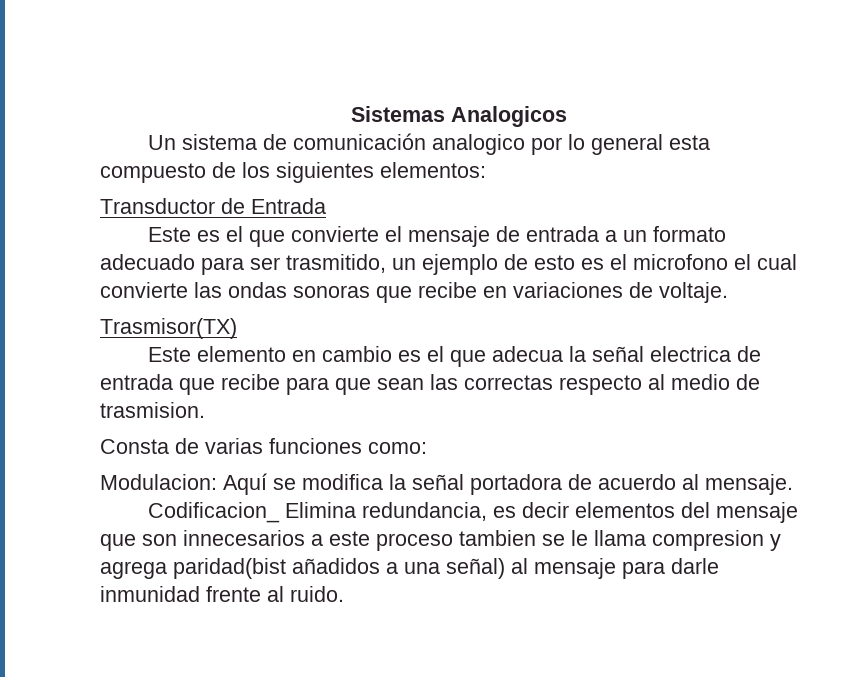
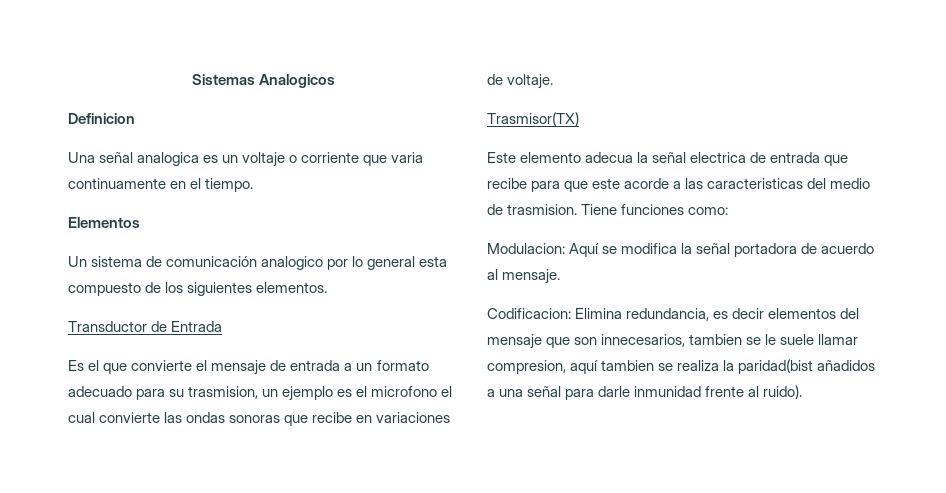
(567, 116) none -> [68,113,135,124] [68,152,424,167] [68,178,254,192] [68,217,140,228] // Definicion // Una señal analogica es un voltaje o corriente que varia continuamente en el tiempo. // Elementos
[380,162,486,178] elementos: -> [256,282,328,293] elementos.
[148,227,221,242] Este es -> [68,360,84,371] Es
[250,254,575,275] ser trasmitido, un ejemplo de esto -> [169,386,334,401] su trasmision, un ejemplo
[292,346,487,367] en cambio es el que -> (582, 157) none
[377,374,665,395] sean las correctas respecto al -> [592,178,827,189] este acorde a las caracteristicas del
[100,438,263,454] // Consta de varias -> [581,204,618,215] Tiene
[148,502,281,523] Codificacion_ -> [487,308,571,319] Codificacion:
[183,530,781,551] [100,561,167,579] innecesarios a este proceso tambien se le llama compresion y agrega -> [601,334,859,347] [487,360,735,374] innecesarios, tambien se le suele llamar compresion, aquí tambien se realiza la
[446,558,616,579] señal) al mensaje -> [527,386,562,397] señal
[290,586,344,602] ruido. -> [763,385,803,399] ruido).

